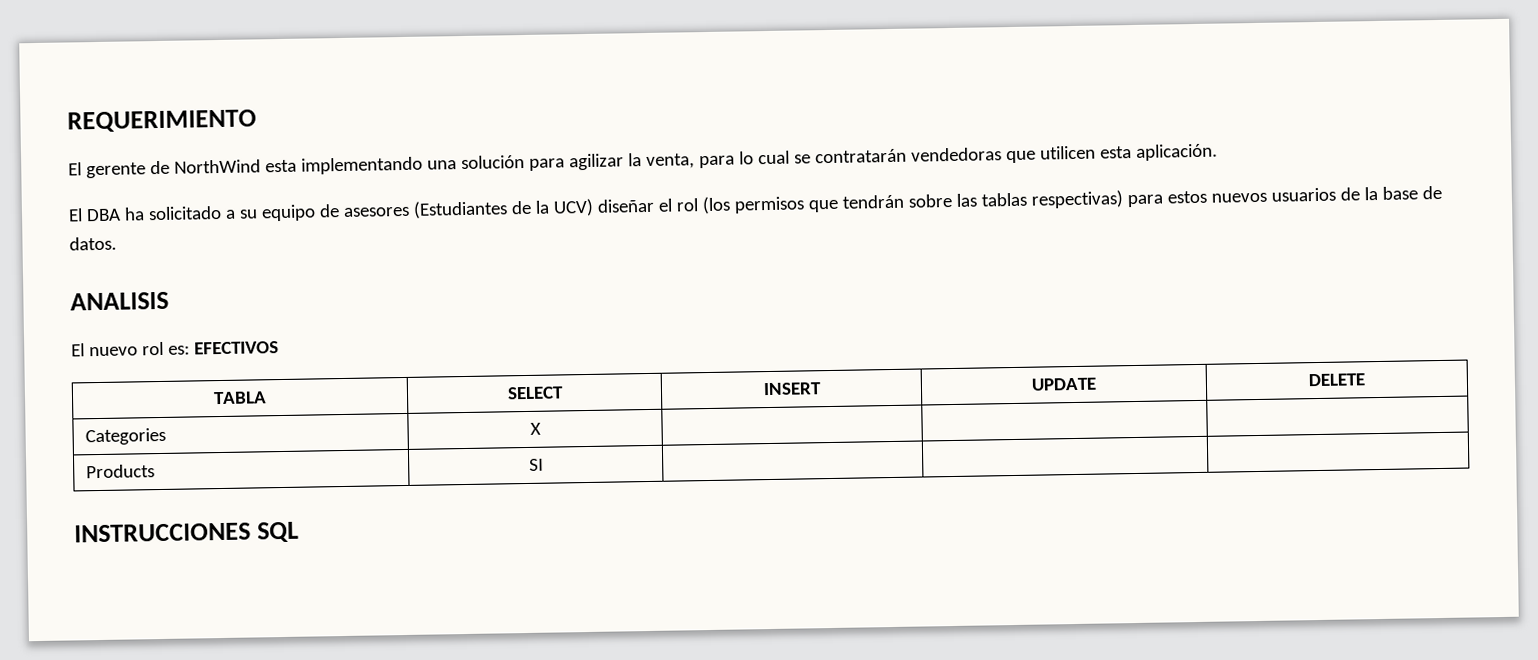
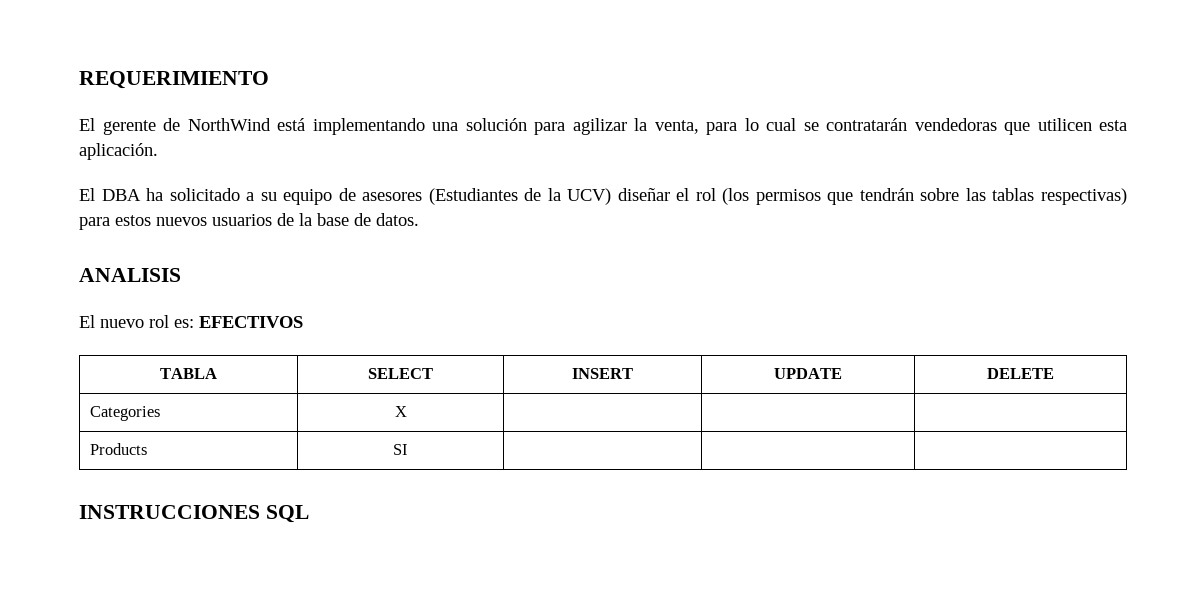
[264,159,297,173] esta -> [277,118,305,131] está

